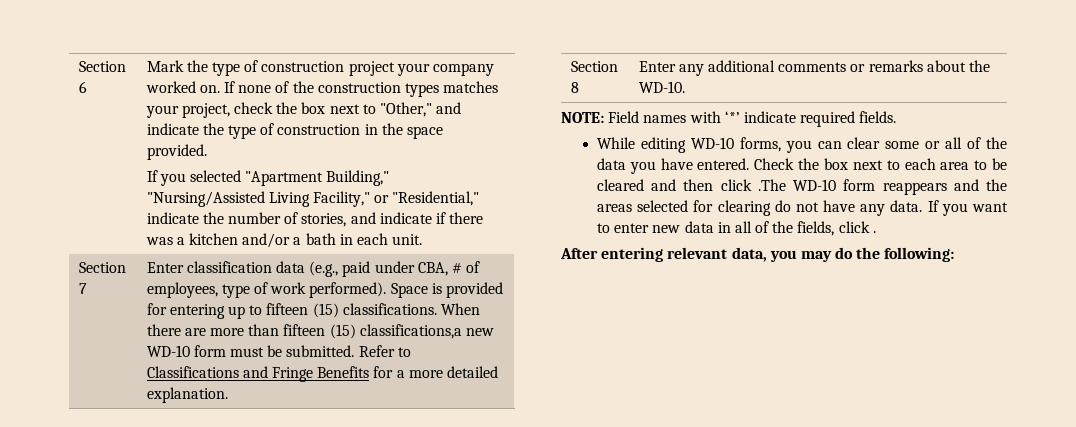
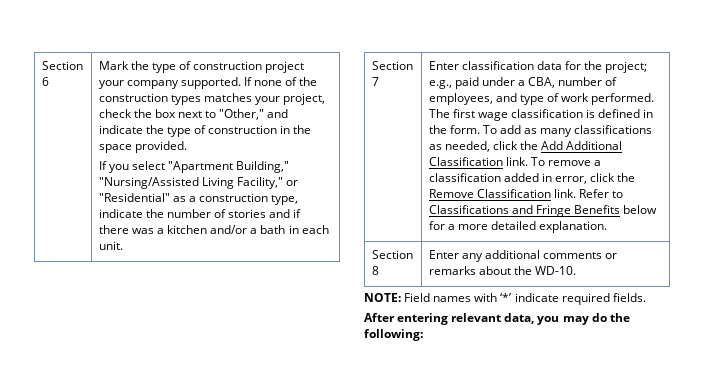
[145,81,220,93] worked on. -> [180,77,241,89] supported.
[189,170,241,182] selected -> [131,161,165,170] select
[392,191,480,206] "Residential," -> [98,193,299,205] "Residential" as a construction type,
[301,212,432,227] stories, and indicate -> [228,209,291,218] stories and
[309,261,462,277] (e.g., paid under CBA, # -> [565,61,648,73] [428,77,603,89] for the project; e.g., paid under a CBA, number
(218, 290) none -> [495,93,517,102] and
[309,282,503,298] [146,303,480,319] [146,324,494,339] [146,345,355,357] performed). Space is provided for entering up to fifteen (15) classifications. When there are more than fifteen (15) classifications,a new WD-10 form must be submitted. -> [591,93,655,105] [428,109,654,121] [428,125,653,137] [428,141,623,152] [428,157,602,166] [428,173,636,184] [428,189,576,198] performed. The first wage classification is defined in the form. To add as many classifications as needed, click the Add Additional Classification link. To remove a classification added in error, click the Remove Classification link.
(370, 372) none -> [623,205,658,214] below
[596,137,1007,153] [596,158,1008,174] [596,179,1007,195] [596,200,1008,216] [596,221,876,236] // While editing WD-10 forms, you can clear some or all of the data you have entered. Check the box next to each area to be cleared and then click .The WD-10 form reappears and the areas selected for clearing do not have any data. If you want to enter new data in all of the fields, click . -> (646, 297) none

